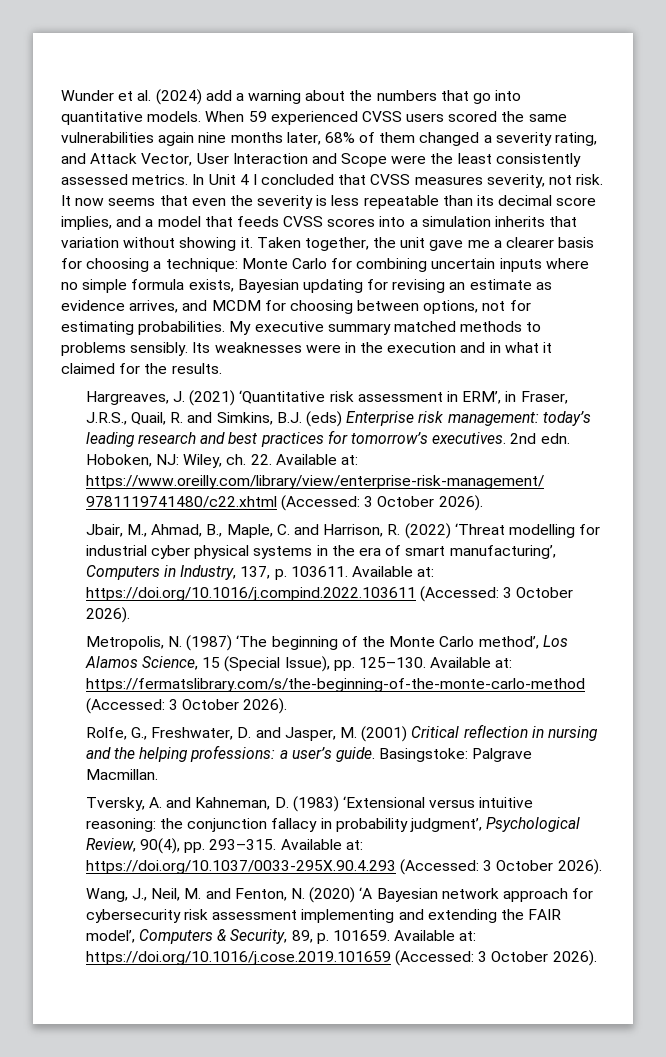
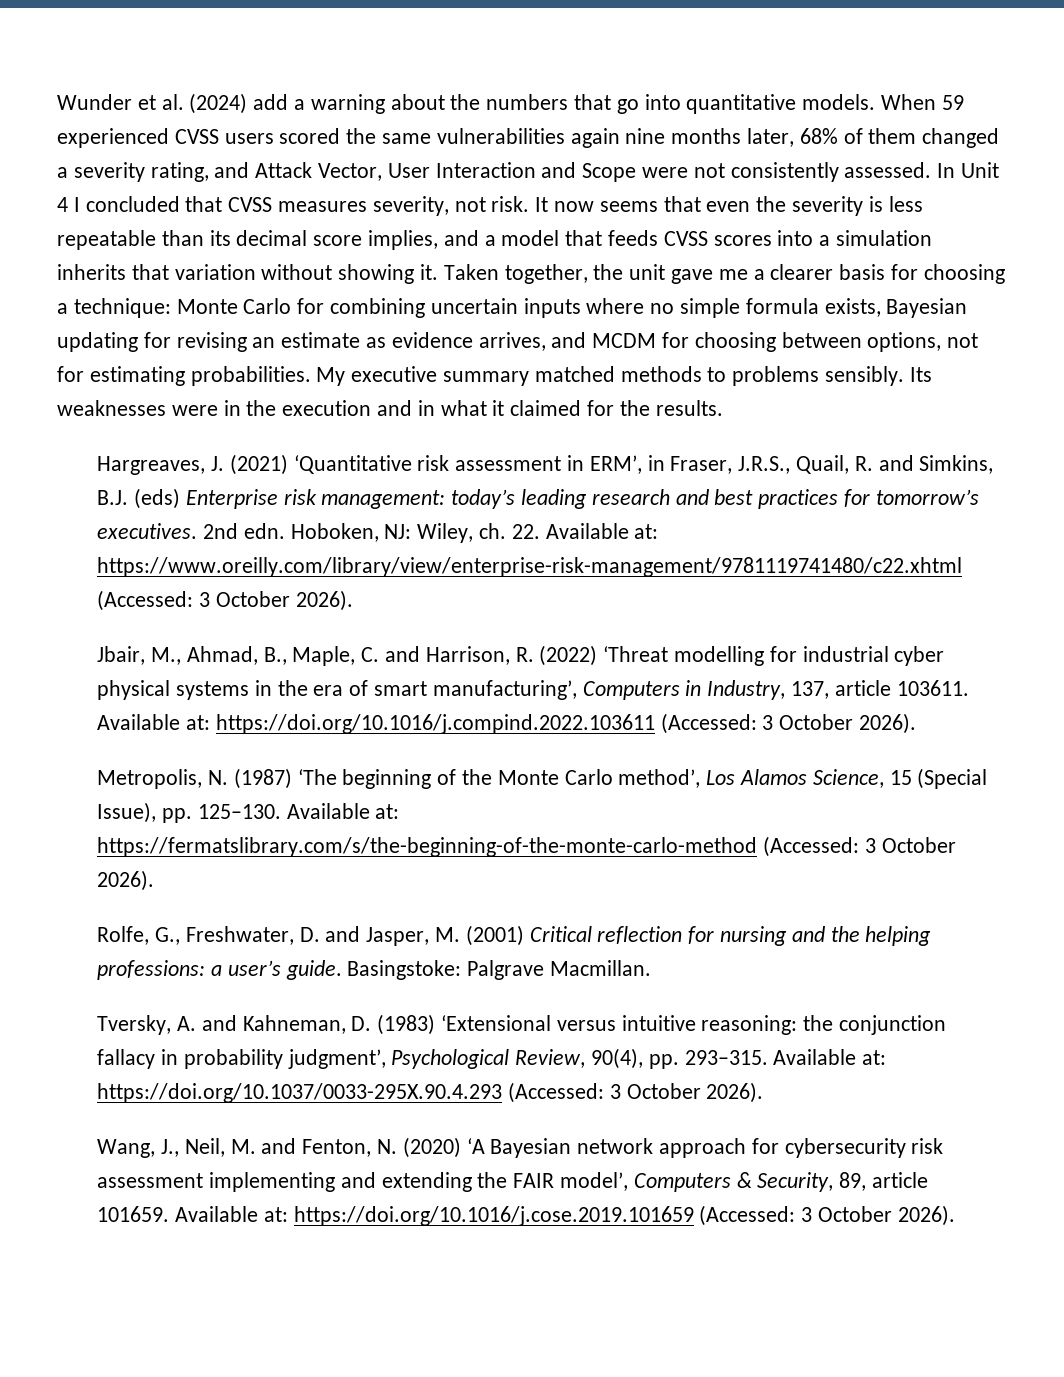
[430,153,581,167] [61,174,189,185] the least consistently assessed metrics. -> [693,162,932,182] not consistently assessed.
[274,569,287,580] p. -> [834,680,891,696] article
[531,726,544,738] in -> [688,926,715,944] for
[316,933,329,944] p. -> [872,1172,929,1188] article

